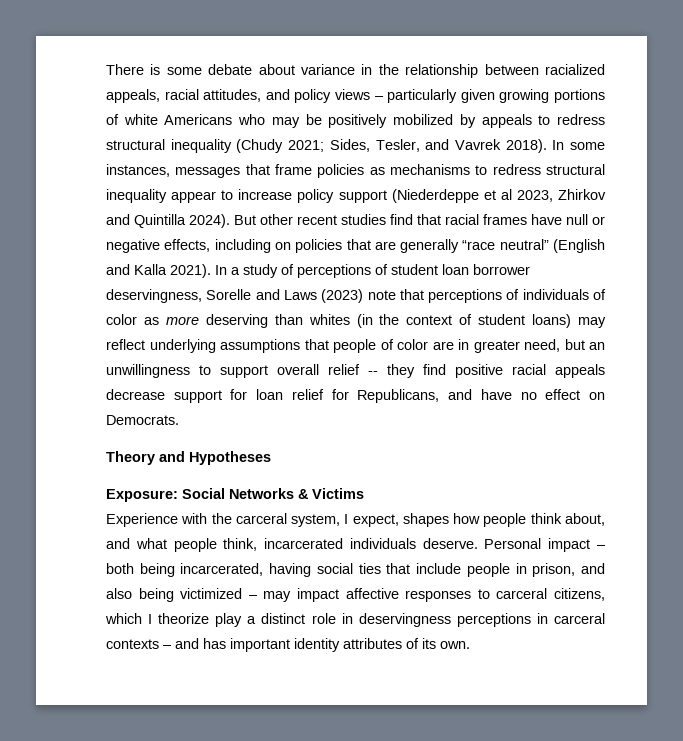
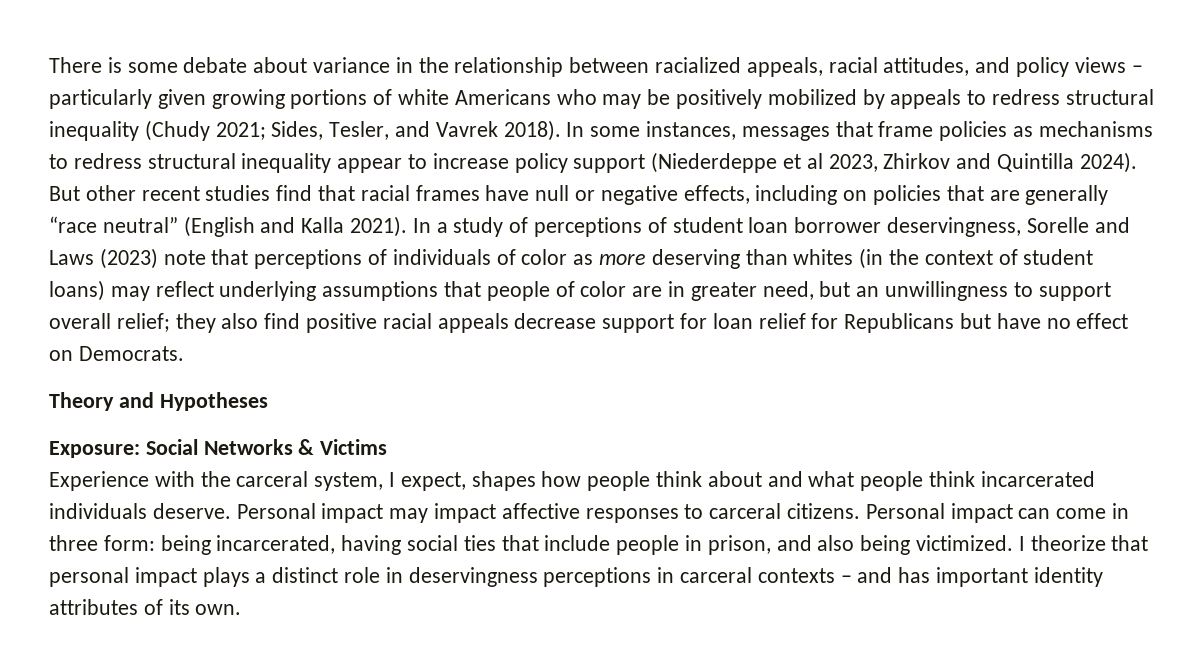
[328,364,415,378] relief -- they -> [116,313,259,333] relief; they also
[357,389,473,403] Republicans, and -> [844,313,992,333] Republicans but
[564,513,605,526] about, -> [707,471,762,487] about
[223,538,258,551] think, -> [929,471,976,487] think
[597,545,606,549] [106,563,134,574] – both -> [389,503,1130,523] [49,535,155,551] may impact affective responses to carceral citizens. Personal impact can come in three form:
[180,588,605,602] [105,613,243,627] victimized – may impact affective responses to carceral citizens, which I theorize play -> [916,535,1149,551] [49,567,250,587] victimized. I theorize that personal impact plays

